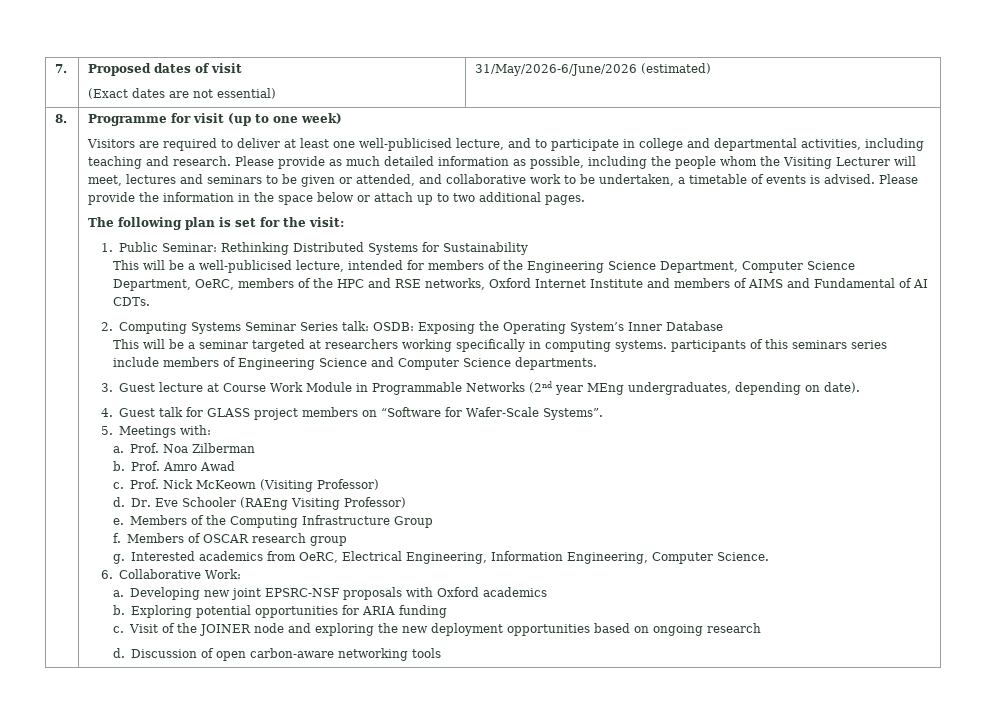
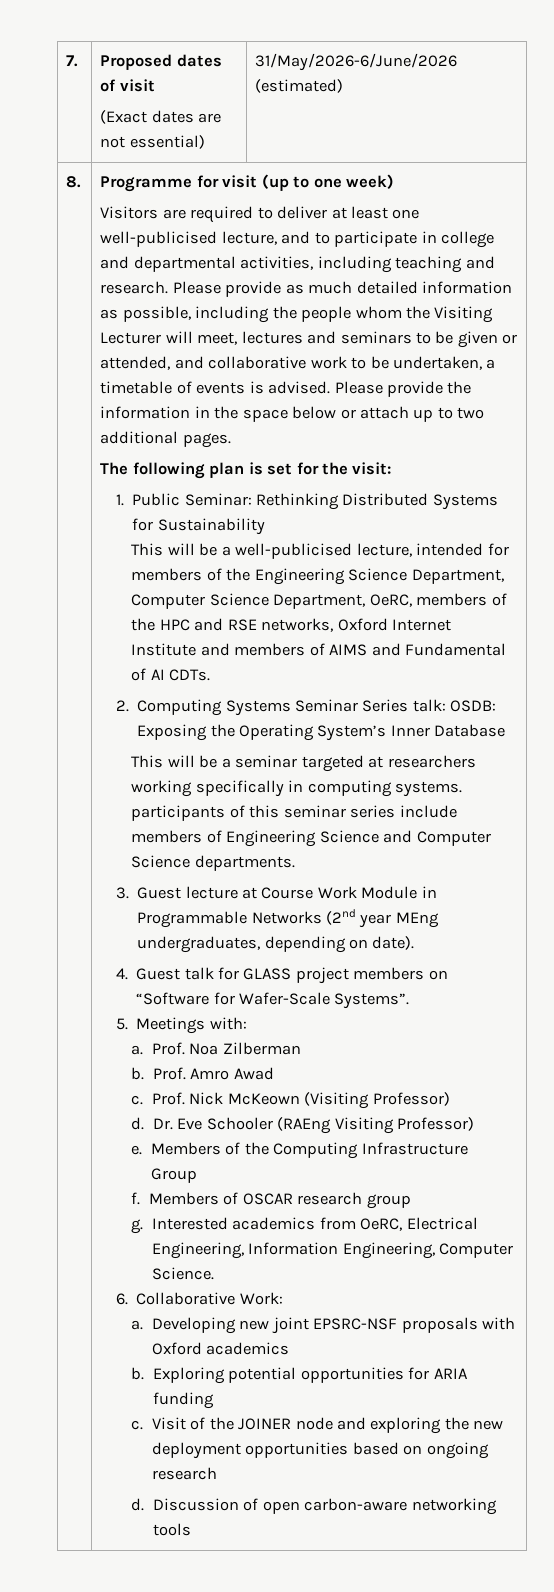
[792,340,848,349] seminars -> [283,805,346,818] seminar

